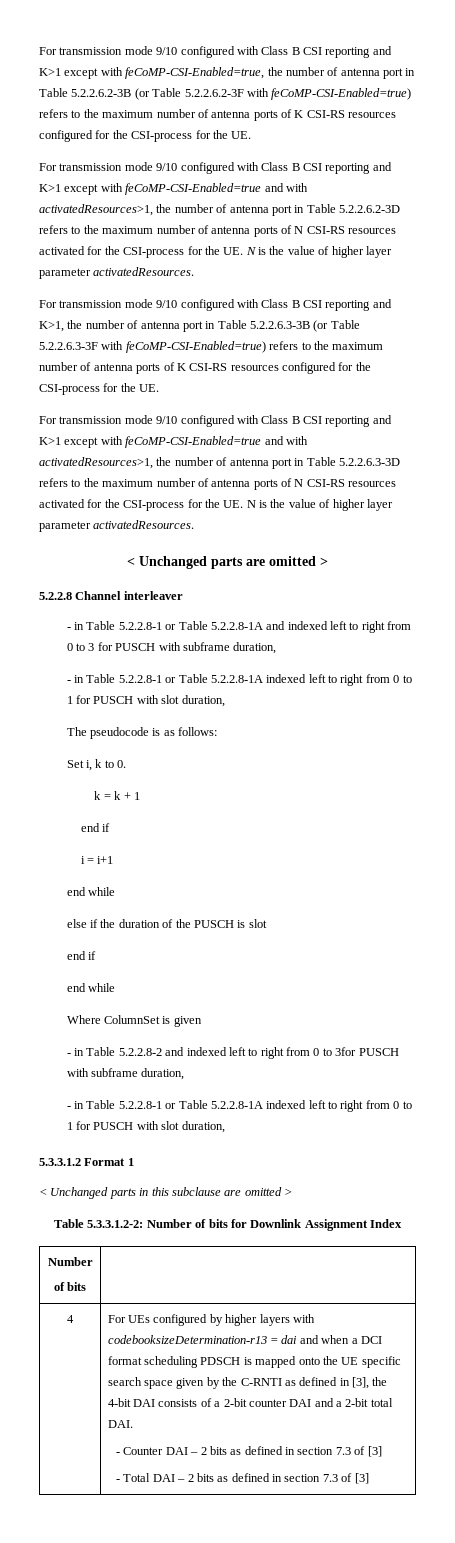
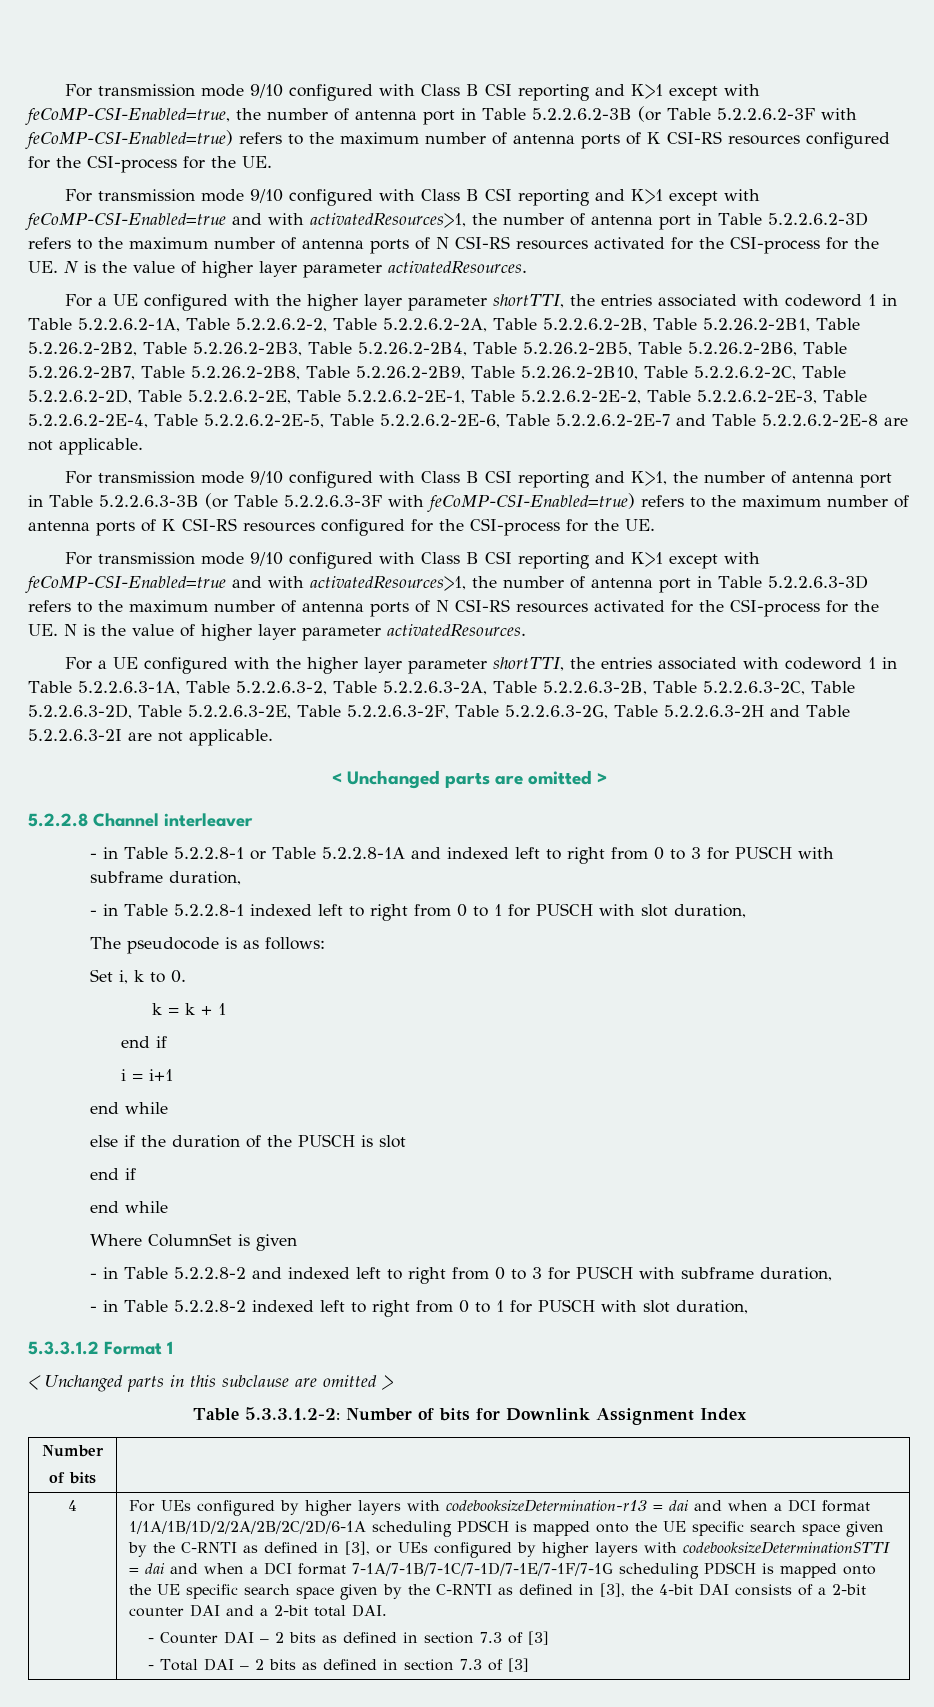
(195, 271) none -> [65,294,898,311] [28,318,860,332] [28,342,847,356] [28,366,846,380] [28,389,867,404] [28,414,908,428] [28,438,143,455] // For a UE configured with the higher layer parameter shortTTI, the entries associated with codeword 1 in Table 5.2.2.6.2-1A, Table 5.2.2.6.2-2, Table 5.2.2.6.2-2A, Table 5.2.2.6.2-2B, Table 5.2.26.2-2B1, Table 5.2.26.2-2B2, Table 5.2.26.2-2B3, Table 5.2.26.2-2B4, Table 5.2.26.2-2B5, Table 5.2.26.2-2B6, Table 5.2.26.2-2B7, Table 5.2.26.2-2B8, Table 5.2.26.2-2B9, Table 5.2.26.2-2B10, Table 5.2.2.6.2-2C, Table 5.2.2.6.2-2D, Table 5.2.2.6.2-2E, Table 5.2.2.6.2-2E-1, Table 5.2.2.6.2-2E-2, Table 5.2.2.6.2-2E-3, Table 5.2.2.6.2-2E-4, Table 5.2.2.6.2-2E-5, Table 5.2.2.6.2-2E-6, Table 5.2.2.6.2-2E-7 and Table 5.2.2.6.2-2E-8 are not applicable.
(195, 524) none -> [65,657,898,674] [28,681,855,695] [28,704,850,719] [28,729,273,746] // For a UE configured with the higher layer parameter shortTTI, the entries associated with codeword 1 in Table 5.2.2.6.3-1A, Table 5.2.2.6.3-2, Table 5.2.2.6.3-2A, Table 5.2.2.6.3-2B, Table 5.2.2.6.3-2C, Table 5.2.2.6.3-2D, Table 5.2.2.6.3-2E, Table 5.2.2.6.3-2F, Table 5.2.2.6.3-2G, Table 5.2.2.6.3-2H and Table 5.2.2.6.3-2I are not applicable.
[165,674,263,683] or Table 5.2.2.8-1A -> (245, 910) none
[335,1047,399,1056] [66,1068,185,1080] [66,1100,263,1109] 3for PUSCH with subframe duration, // - in Table 5.2.2.8-1 or Table 5.2.2.8-1A -> [532,1266,833,1281] [90,1300,247,1312] 3 for PUSCH with subframe duration, // - in Table 5.2.2.8-2
(142, 1360) none -> [129,1520,885,1537] [128,1541,892,1558] [129,1562,614,1576] 1/1A/1B/1D/2/2A/2B/2C/2D/6-1A scheduling PDSCH is mapped onto the UE specific search space given by the C-RNTI as defined in [3], or UEs configured by higher layers with codebooksizeDeterminationSTTI = dai and when a DCI format 7-1A/7-1B/7-1C/7-1D/7-1E/7-1F/7-1G

